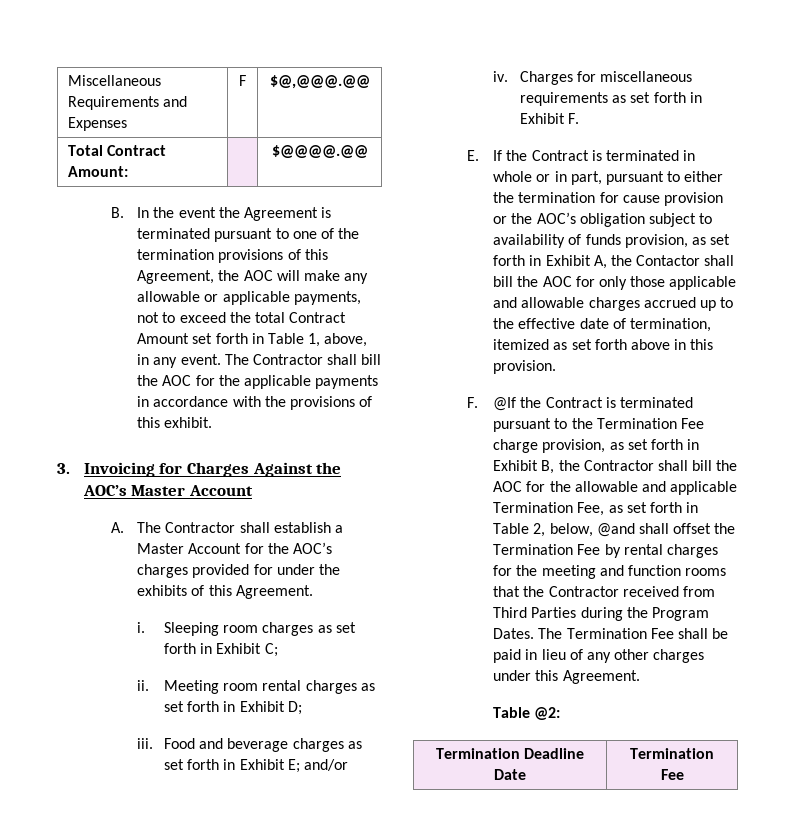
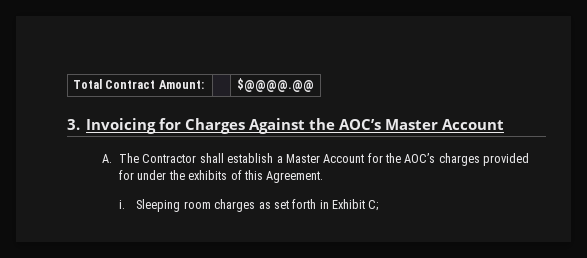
[68,75,162,86] [68,96,188,110] [68,117,128,131] [239,75,246,86] [269,75,370,89] [68,145,167,156] [68,166,129,177] [271,145,368,158] [110,207,332,221] [137,228,360,242] [137,249,328,263] [137,270,369,284] [137,291,361,305] [137,312,347,323] [137,333,368,347] [137,354,382,368] [137,375,379,389] [137,396,373,410] [137,417,213,428] Miscellaneous Requirements and Expenses | F | $@,@@@.@@ // Total Contract Amount: | | $@@@@.@@ // B. In the event the Agreement is terminated pursuant to one of the termination provisions of this Agreement, the AOC will make any allowable or applicable payments, not to exceed the total Contract Amount set forth in Table 1, above, in any event. The Contractor shall bill the AOC for the applicable payments in accordance with the provisions of this exhibit. -> [72,79,204,89] [237,78,314,92] Total Contract Amount: | | $@@@@.@@
[137,680,375,694] [163,701,302,715] [137,738,362,752] [163,759,348,773] [493,71,693,85] [519,92,702,106] [519,113,580,124] [466,150,696,161] [493,171,724,185] [493,192,723,206] [493,212,713,227] [493,234,731,248] [493,255,735,269] [493,276,737,290] [493,297,734,311] [493,318,711,332] [493,339,714,350] [493,360,557,374] [466,397,693,411] [493,418,704,432] [493,439,700,453] [493,460,738,474] [493,481,738,495] [493,502,699,516] [493,523,736,537] [493,544,718,558] [493,565,727,579] [493,586,715,597] [493,607,709,621] [493,628,729,639] [493,649,705,663] [493,670,640,684] [493,707,561,720] [435,748,585,759] [494,769,526,780] [630,748,714,759] [660,769,684,780] // ii. Meeting room rental charges as set forth in Exhibit D; // iii. Food and beverage charges as set forth in Exhibit E; and/or // iv. Charges for miscellaneous requirements as set forth in Exhibit F. // E. If the Contract is terminated in whole or in part, pursuant to either the termination for cause provision or the AOC’s obligation subject to availability of funds provision, as set forth in Exhibit A, the Contactor shall bill the AOC for only those applicable and allowable charges accrued up to the effective date of termination, itemized as set forth above in this provision. // F. @If the Contract is terminated pursuant to the Termination Fee charge provision, as set forth in Exhibit B, the Contractor shall bill the AOC for the allowable and applicable Termination Fee, as set forth in Table 2, below, @and shall offset the Termination Fee by rental charges for the meeting and function rooms that the Contractor received from Third Parties during the Program Dates. The Termination Fee shall be paid in lieu of any other charges under this Agreement. // Table @2: // Termination Deadline Date | Termination Fee -> (379, 205) none

